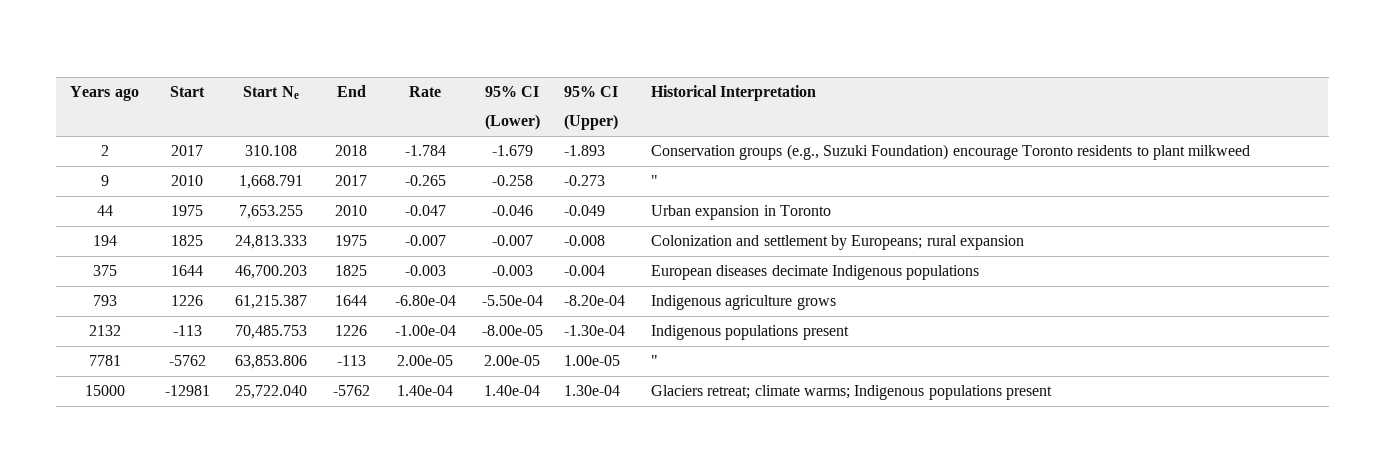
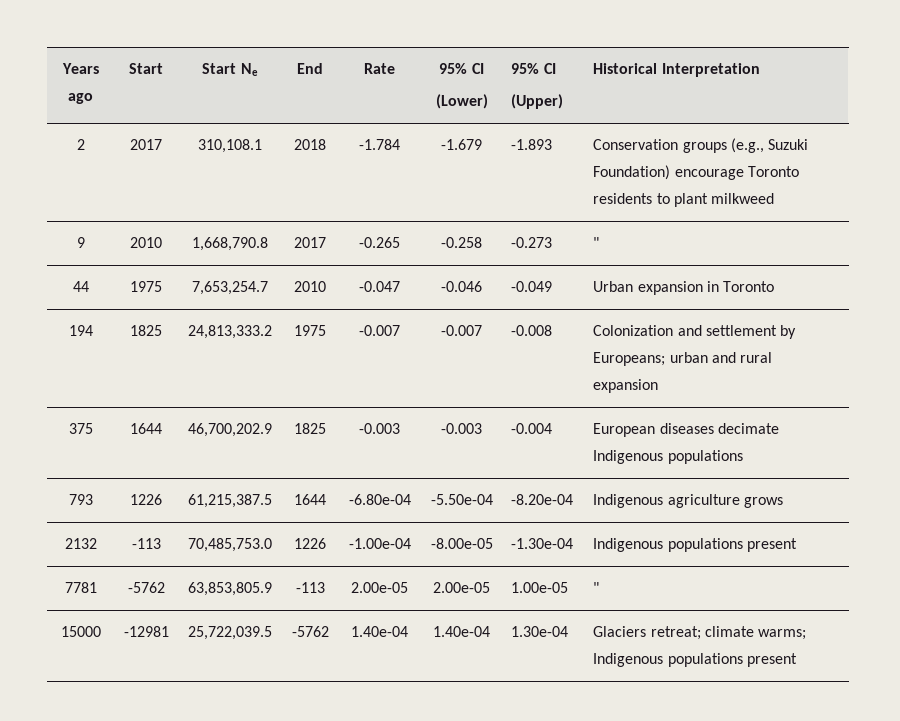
[245,145,297,156] 310.108 -> [198,139,262,153] 310,108.1
[239,175,303,189] 1,668.791 -> [192,237,268,251] 1,668,790.8
[239,205,303,219] 7,653.255 -> [192,281,268,295] 7,653,254.7
[235,235,307,249] 24,813.333 -> [188,325,272,339] 24,813,333.2
(923, 242) none -> [669,352,736,363] urban and
[235,265,307,279] 46,700.203 -> [188,423,272,437] 46,700,202.9
[235,295,307,309] 61,215.387 -> [188,494,272,508] 61,215,387.5
[235,325,307,339] 70,485.753 -> [188,538,272,552] 70,485,753.0
[235,355,307,369] 63,853.806 -> [188,582,272,596] 63,853,805.9
[235,385,307,399] 25,722.040 -> [188,626,272,640] 25,722,039.5

